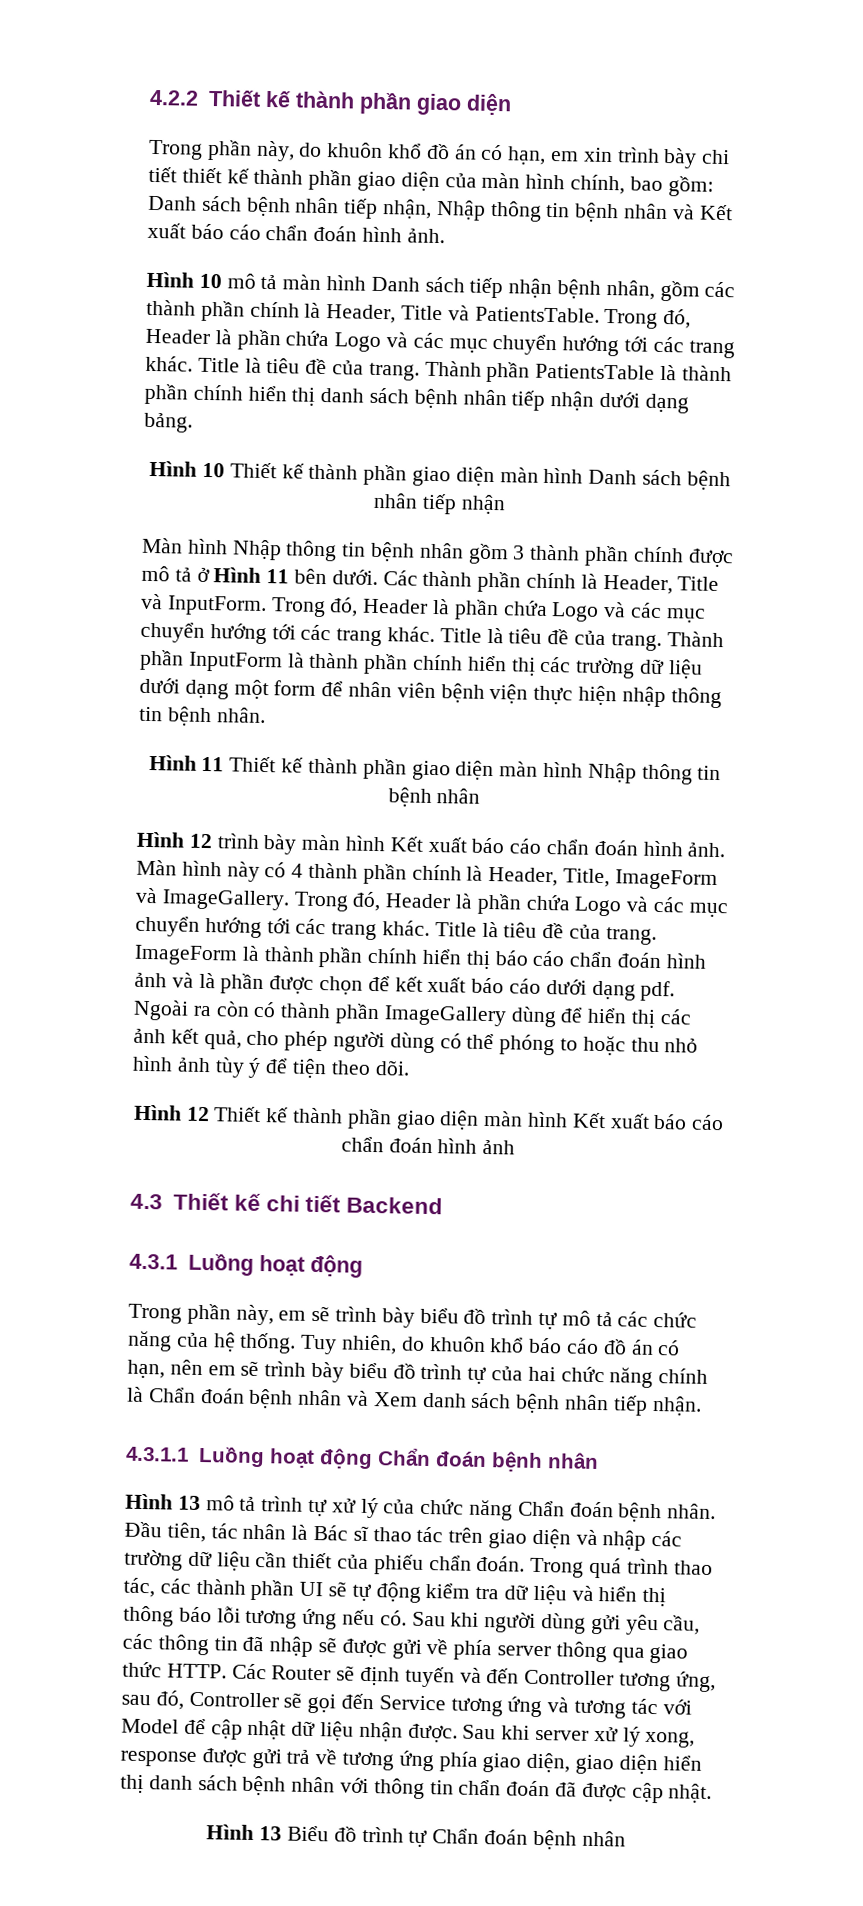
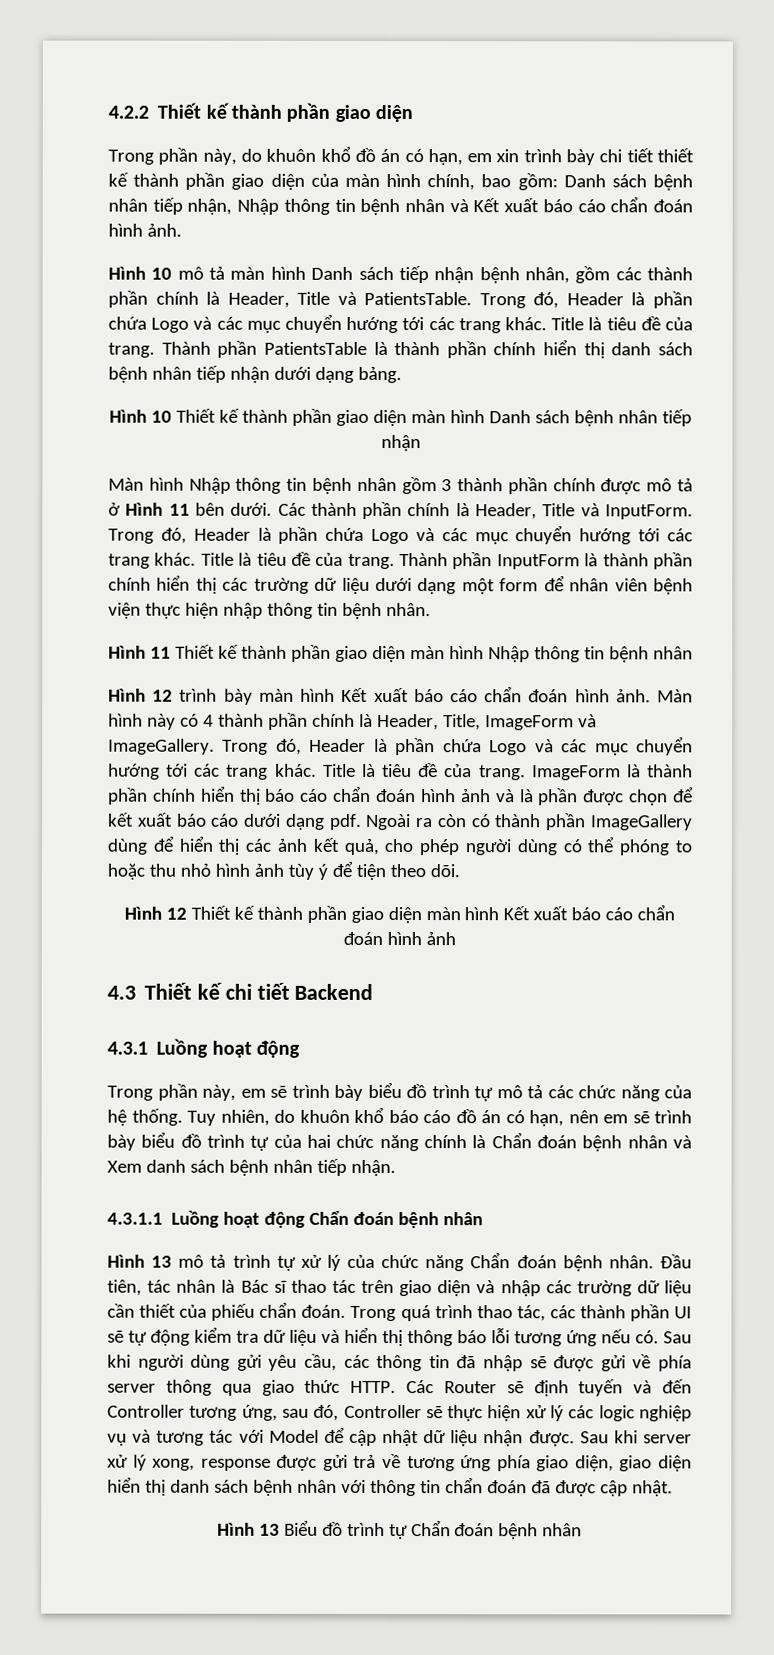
[307,1693,543,1718] gọi đến Service tương ứng -> [447,1405,693,1422] [107,1433,127,1446] thực hiện xử lý các logic nghiệp vụ

